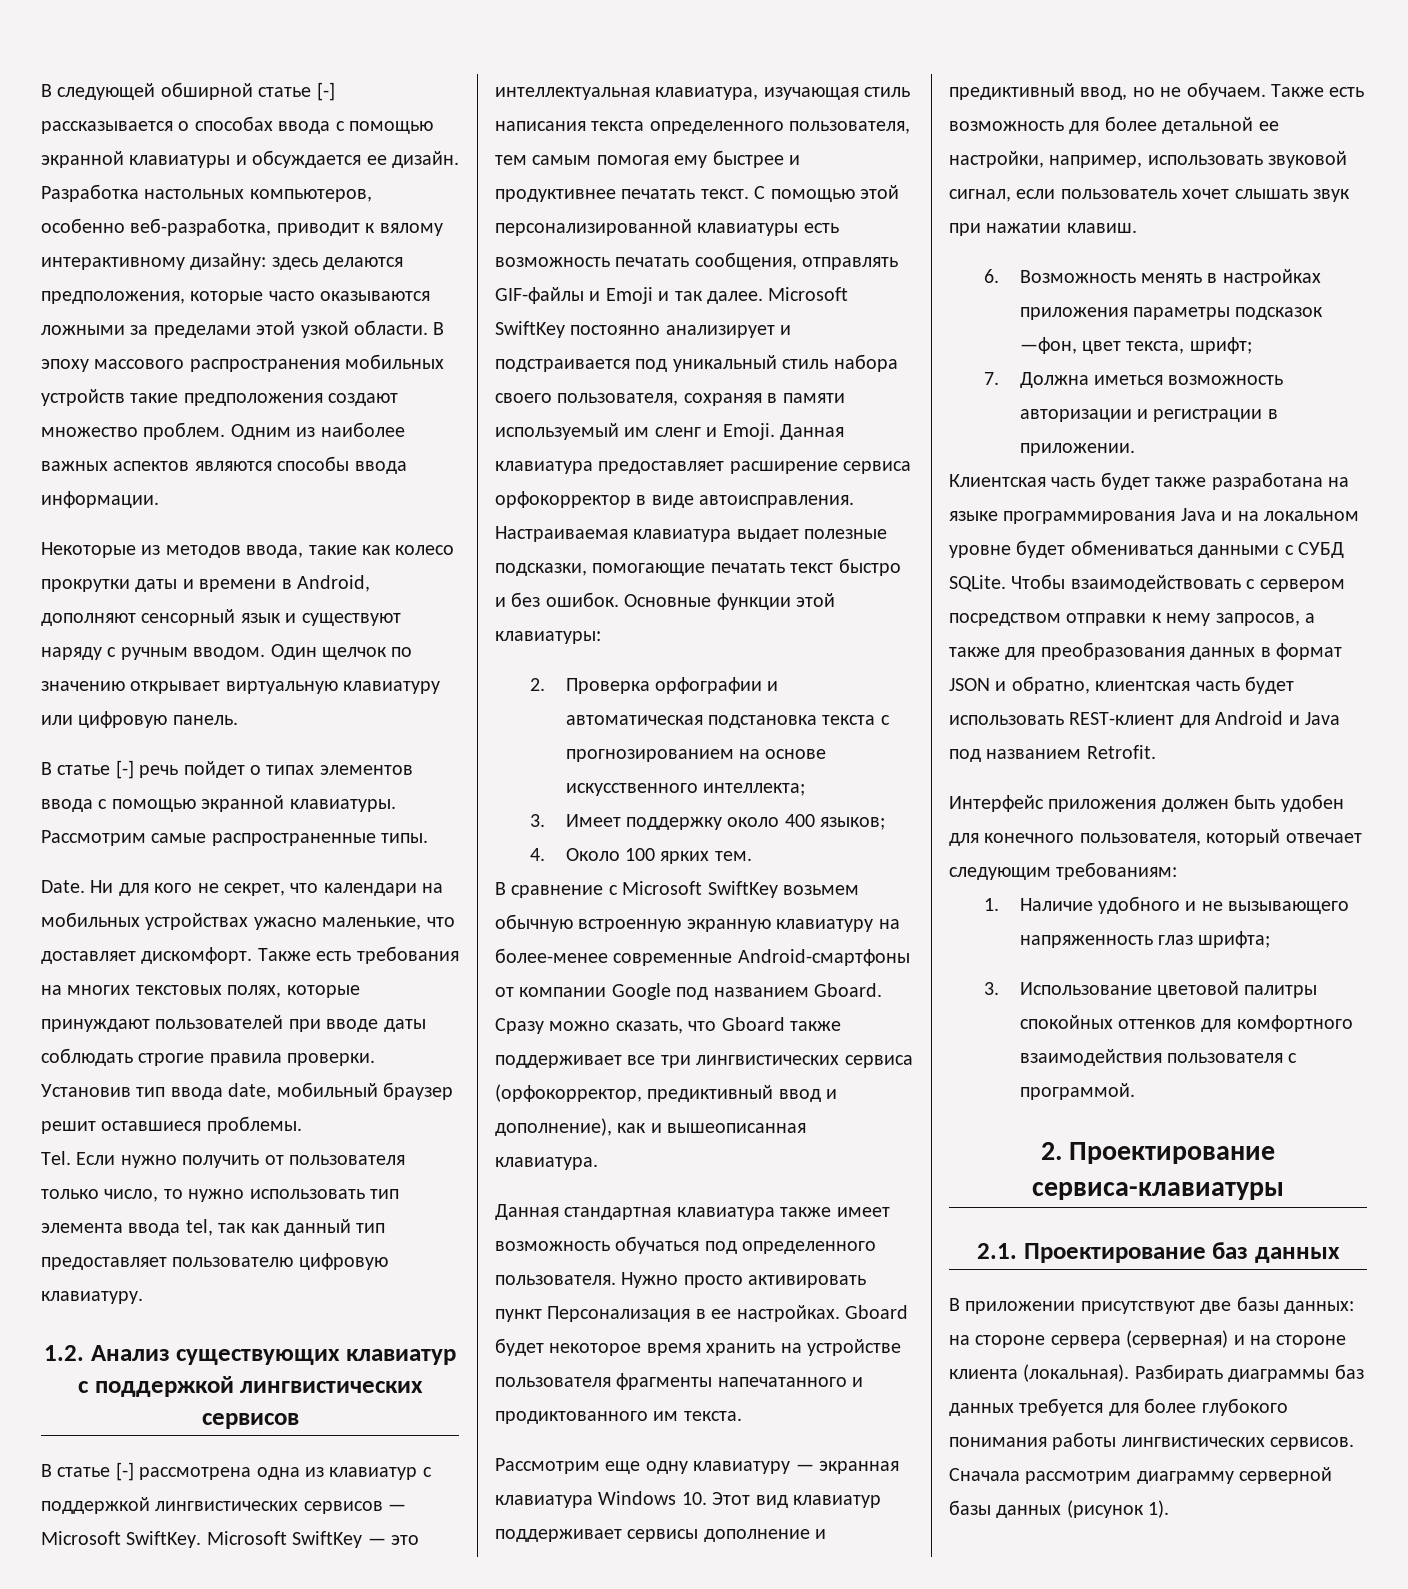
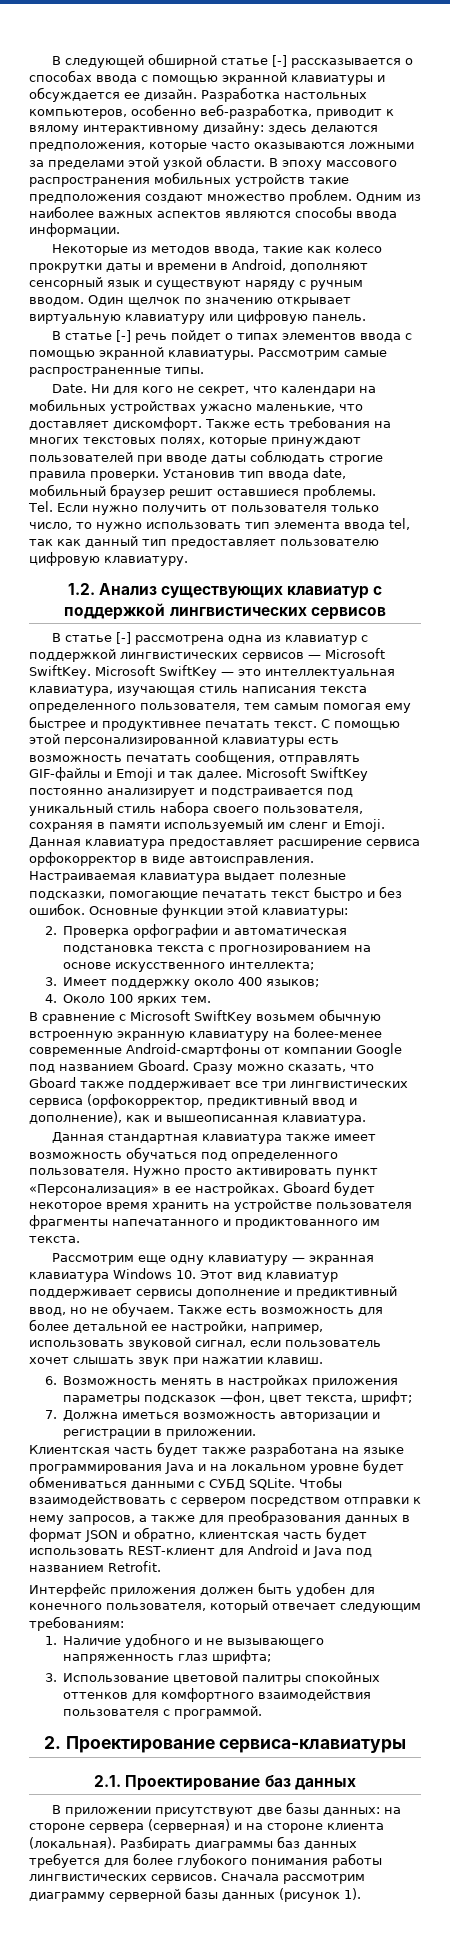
[547,1306,691,1322] Персонализация -> [29,1184,159,1196] «Персонализация»

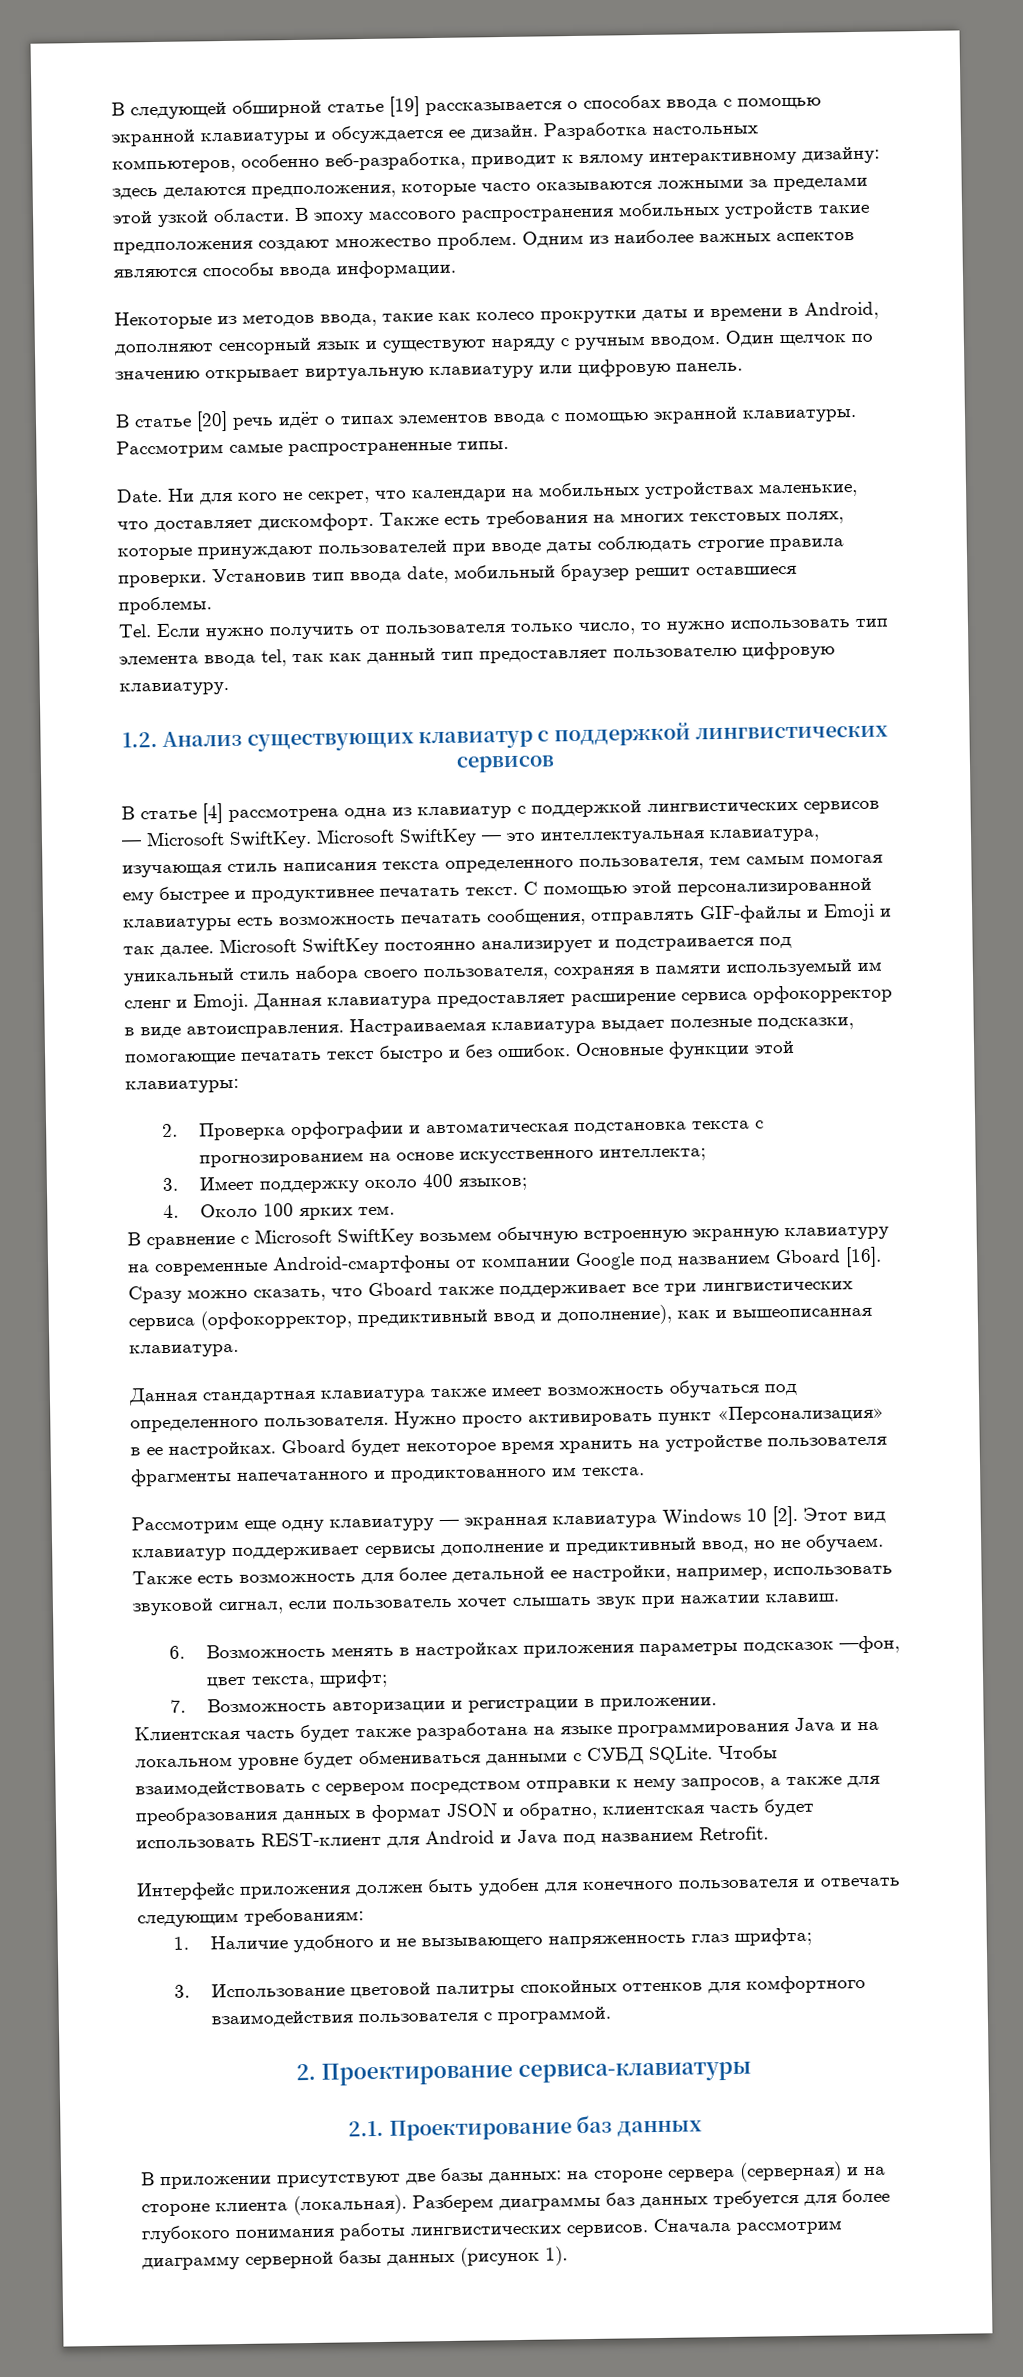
[272,55,288,67] [-] -> [389,96,420,117] [19]
[116,330,222,343] [-] речь пойдет -> [196,410,320,432] [20] речь идёт
[200,404,252,414] ужасно -> (754, 490) none
[116,632,132,644] [-] -> [202,803,223,824] [4]
[294,1026,382,1038] более-менее -> (150, 1268) none
[138,1060,189,1071] Gboard. -> [775,1246,882,1268] Gboard [16].
[176,1270,196,1279] 10. -> [746,1505,798,1527] 10 [2].
[63,1410,277,1421] Должна иметься возможность -> [206,1697,327,1713] Возможность
[106,1600,336,1613] пользователя, который отвечает -> [678,1877,901,1889] пользователя и отвечать
[120,1836,191,1851] Разбирать -> [412,2194,494,2213] Разберем

